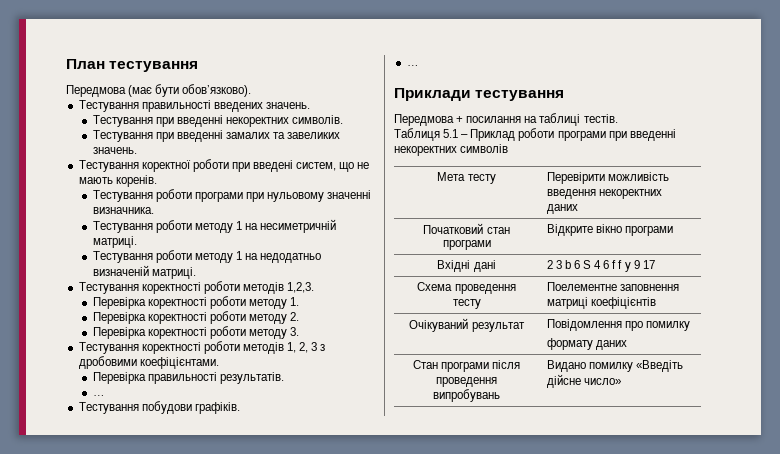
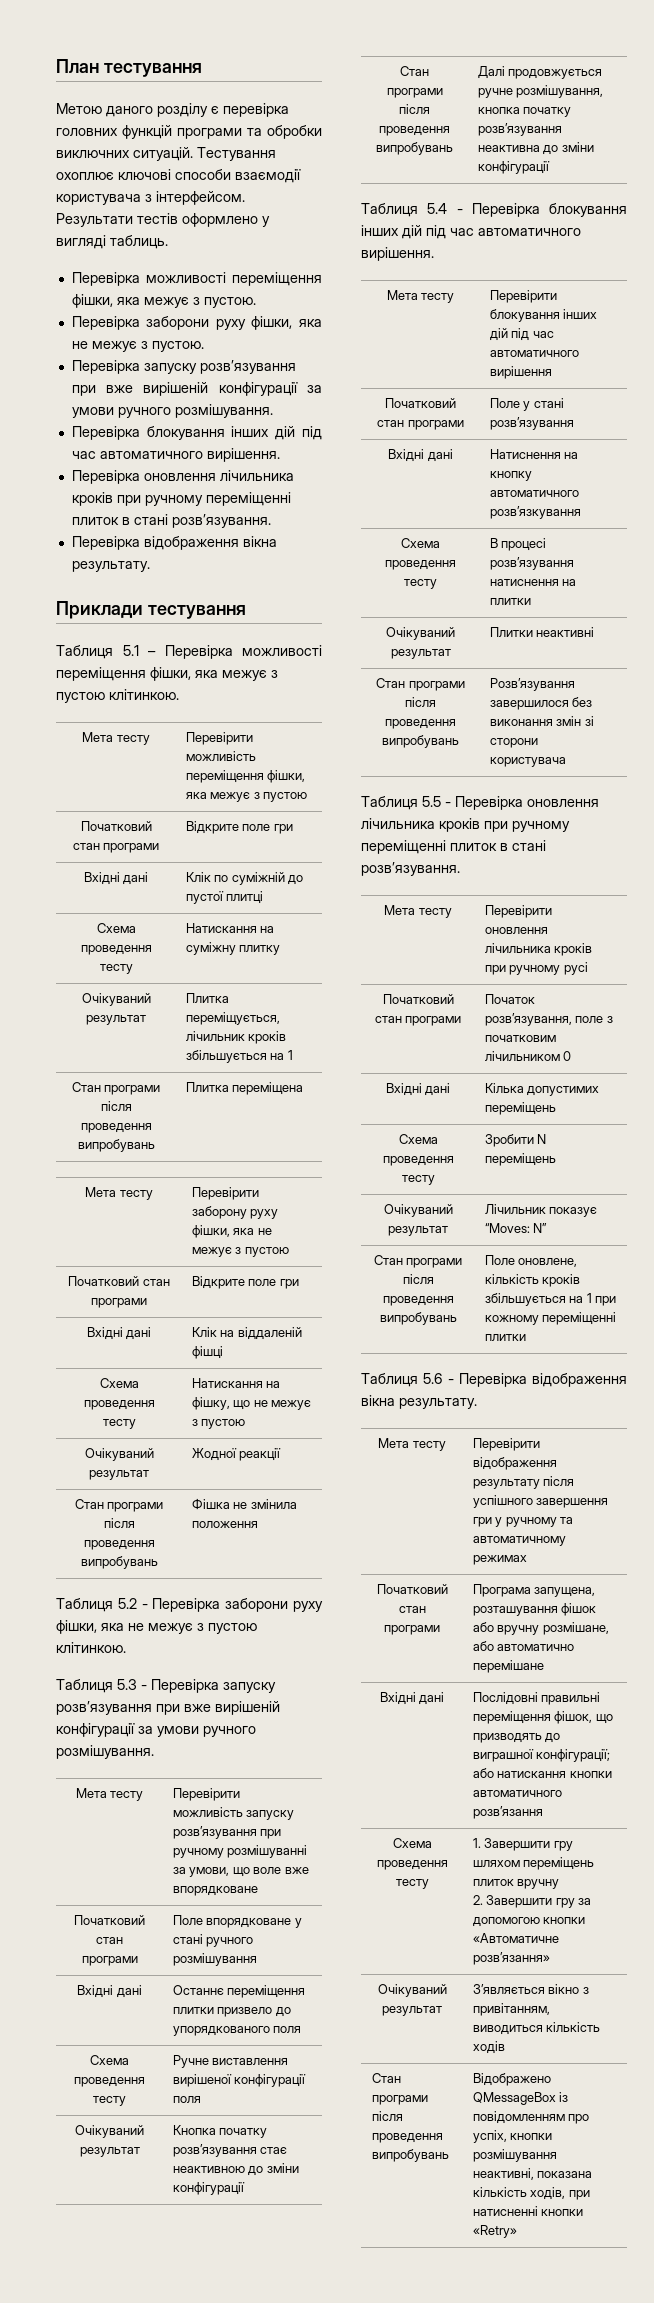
[66,84,252,97] [78,100,310,112] [92,115,343,127] [92,130,341,142] [92,147,137,154] [78,159,370,172] [78,175,157,187] [92,189,372,202] [92,207,154,214] [92,219,337,233] [92,236,137,248] [92,250,322,263] [92,265,196,279] [78,281,315,294] [92,296,299,309] [92,311,299,324] [92,326,299,339] [78,341,326,354] [78,356,219,369] [92,372,284,384] [92,395,105,396] [78,401,240,414] [406,65,419,66] [394,88,565,101] [394,113,618,126] [394,128,676,141] [394,144,509,156] [437,172,496,184] [546,172,669,184] [546,189,662,199] [546,204,578,214] [423,223,510,234] [442,240,491,250] [546,224,673,236] [437,260,496,272] [546,260,655,272] [417,282,516,294] [452,299,481,309] [546,282,679,291] [546,297,656,309] [409,318,525,332] [546,319,690,331] [546,338,627,350] [412,360,521,372] [436,377,497,387] [433,389,500,402] [546,360,683,372] [546,374,621,388] Передмова (має бути обов’язково). // Тестування правильності введених значень. // Тестування при введенні некоректних символів. // Тестування при введенні замалих та завеликих значень. // Тестування коректної роботи при введені систем, що не мають коренів. // Тестування роботи програми при нульовому значенні визначника. // Тестування роботи методу 1 на несиметричній матриці. // Тестування роботи методу 1 на недодатньо визначеній матриці. // Тестування коректності роботи методів 1,2,3. // Перевірка коректності роботи методу 1. // Перевірка коректності роботи методу 2. // Перевірка коректності роботи методу 3. // Тестування коректності роботи методів 1, 2, 3 з дробовими коефіцієнтами. // Перевірка правильності результатів. // … // Тестування побудови графіків. // … // Приклади тестування // Передмова + посилання на таблиці тестів. // Таблиця 5.1 – Приклад роботи програми при введенні некоректних символів // Мета тесту | Перевірити можливість введення некоректних даних // Початковий стан програми | Відкрите вікно програми // Вхідні дані | 2 3 b 6 S 4 6 f f y 9 17 // Схема проведення тесту | Поелементне заповнення матриці коефіцієнтів // Очікуваний результат | Повідомлення про помилку // формату даних // Стан програми після проведення випробувань | Видано помилку «Введіть дійсне число» -> [56,103,289,117] [56,125,322,139] [56,147,276,161] [56,169,301,183] [56,191,245,205] [56,213,270,227] [56,235,168,249] [71,272,322,286] [71,294,256,308] [71,316,322,330] [71,341,204,352] [71,360,296,374] [71,382,322,396] [71,404,273,418] [71,426,322,440] [71,448,280,462] [71,470,294,484] [71,492,291,506] [71,514,271,528] [71,536,277,550] [71,561,150,572] [56,601,246,619] [56,645,322,659] [56,667,278,681] [56,689,179,703] [82,732,150,745] [185,732,253,745] [185,751,256,761] [185,770,306,783] [185,792,308,802] [80,821,152,831] [72,843,160,853] [185,821,293,834] [83,872,149,885] [185,872,304,885] [185,891,264,904] [96,923,136,933] [80,945,152,955] [99,964,133,974] [185,923,275,933] [185,942,281,955] [81,993,151,1006] [86,1015,146,1025] [185,993,229,1003] [185,1012,280,1025] [185,1031,287,1044] [185,1050,293,1063] [71,1082,161,1095] [100,1101,132,1111] [80,1123,152,1133] [77,1139,155,1152] [185,1082,304,1095] [85,1187,153,1200] [191,1187,259,1200] [191,1206,279,1219] [191,1225,272,1238] [191,1247,289,1257] [68,1276,170,1286] [91,1298,147,1308] [191,1276,299,1289] [86,1327,152,1340] [191,1327,302,1340] [191,1346,223,1359] [99,1378,139,1388] [83,1400,155,1410] [102,1419,136,1429] [191,1378,281,1388] [191,1397,312,1410] [191,1419,246,1429] [84,1448,154,1461] [89,1470,149,1480] [191,1448,282,1461] [74,1499,164,1512] [103,1518,135,1528] [83,1540,155,1550] [80,1556,158,1569] [191,1498,297,1510] [191,1521,258,1528] [56,1598,323,1612] [56,1620,257,1634] [56,1642,126,1653] [56,1679,276,1693] [56,1701,280,1715] [56,1723,256,1737] [56,1745,154,1759] [75,1788,144,1801] [172,1788,240,1801] [172,1807,295,1820] [172,1826,282,1839] [172,1845,308,1858] [172,1867,309,1877] [172,1886,258,1896] [74,1915,145,1925] [96,1937,123,1944] [81,1956,138,1966] [172,1915,302,1928] [172,1934,254,1947] [172,1953,257,1966] [77,1985,142,1998] [172,1985,306,1998] [172,2007,291,2017] [172,2026,302,2036] [90,2055,129,2065] [74,2077,145,2087] [93,2096,126,2106] [172,2055,289,2068] [172,2074,307,2087] [172,2096,201,2103] [75,2125,144,2138] [79,2147,140,2157] [172,2125,268,2138] [172,2144,288,2157] [172,2163,299,2176] [172,2182,245,2195] [400,66,429,76] [386,88,443,98] [399,104,430,114] [379,126,450,136] [376,142,453,155] [477,66,603,79] [477,85,604,98] [477,107,572,117] [477,123,562,136] [477,142,594,155] [477,161,550,174] [361,203,627,217] [361,225,581,239] [361,247,434,261] [386,290,455,303] [489,290,557,303] [489,309,598,322] [489,328,554,341] [489,350,579,357] [489,366,552,379] [385,398,456,408] [377,420,464,430] [489,398,564,411] [489,417,574,430] [388,449,453,462] [489,449,579,459] [489,471,532,481] [489,490,579,497] [489,506,581,519] [401,538,440,548] [385,560,456,570] [404,579,437,589] [489,538,547,551] [489,557,574,570] [489,579,577,586] [489,598,531,605] [386,627,455,640] [390,649,451,659] [489,627,595,637] [376,678,465,691] [405,697,436,707] [385,719,456,729] [382,735,459,748] [489,678,575,691] [489,697,593,710] [489,716,594,726] [489,738,538,748] [489,757,566,767] [361,796,599,810] [361,818,570,832] [361,840,546,854] [361,862,460,876] [384,905,452,918] [484,905,552,918] [484,927,548,934] [484,943,593,956] [484,962,588,975] [382,994,454,1004] [374,1016,462,1026] [484,994,535,1004] [484,1013,613,1026] [484,1035,556,1042] [484,1051,572,1061] [385,1083,451,1096] [484,1083,600,1096] [484,1102,556,1115] [398,1134,438,1144] [382,1156,454,1166] [401,1175,435,1185] [484,1134,547,1147] [484,1153,556,1166] [383,1204,453,1217] [388,1226,448,1236] [484,1204,598,1217] [484,1223,548,1233] [373,1255,463,1268] [402,1274,434,1284] [382,1296,454,1306] [379,1312,457,1325] [484,1255,578,1267] [484,1274,581,1287] [484,1293,617,1306] [484,1312,617,1325] [484,1334,526,1341] [361,1373,627,1387] [361,1395,477,1409] [378,1438,446,1451] [472,1438,540,1451] [472,1457,557,1470] [472,1476,575,1489] [472,1495,609,1508] [472,1517,574,1527] [472,1536,566,1546] [472,1555,527,1565] [376,1584,448,1594] [398,1606,426,1613] [384,1625,440,1635] [472,1584,596,1597] [472,1603,597,1616] [472,1622,609,1635] [472,1641,575,1651] [472,1660,544,1673] [379,1692,445,1705] [472,1692,601,1705] [472,1711,613,1724] [472,1733,561,1743] [472,1749,611,1762] [472,1768,612,1778] [472,1790,562,1797] [472,1806,543,1819] [392,1838,432,1848] [376,1860,448,1870] [395,1879,429,1889] [472,1838,573,1851] [472,1857,595,1870] [472,1879,560,1889] [472,1895,592,1908] [472,1917,586,1927] [472,1933,559,1943] [472,1952,550,1965] [377,1984,447,1997] [382,2006,442,2016] [472,1984,589,1994] [472,2003,550,2016] [472,2022,601,2035] [472,2041,505,2054] [371,2073,401,2083] [371,2095,428,2105] [371,2111,403,2121] [371,2133,443,2143] [371,2149,449,2162] [472,2073,551,2086] [472,2092,569,2105] [472,2111,590,2124] [472,2130,553,2143] [472,2149,557,2162] [472,2168,593,2180] [472,2187,590,2200] [472,2206,584,2216] [472,2225,517,2238] Метою даного розділу є перевірка головних функцій програми та обробки виключних ситуацій. Тестування охоплює ключові способи взаємодії користувача з інтерфейсом. Результати тестів оформлено у вигляді таблиць. // Перевірка можливості переміщення фішки, яка межує з пустою. // Перевірка заборони руху фішки, яка не межує з пустою. // Перевірка запуску розв’язування при вже вирішеній конфігурації за умови ручного розмішування. // Перевірка блокування інших дій під час автоматичного вирішення. // Перевірка оновлення лічильника кроків при ручному переміщенні плиток в стані розв’язування. // Перевірка відображення вікна результату. // Приклади тестування // Таблиця 5.1 – Перевірка можливості переміщення фішки, яка межує з пустою клітинкою. // Мета тесту | Перевірити можливість переміщення фішки, яка межує з пустою // Початковий стан програми | Відкрите поле гри // Вхідні дані | Клік по суміжній до пустої плитці // Схема проведення тесту | Натискання на суміжну плитку // Очікуваний результат | Плитка переміщується, лічильник кроків збільшується на 1 // Стан програми після проведення випробувань | Плитка переміщена // Мета тесту | Перевірити заборону руху фішки, яка не межує з пустою // Початковий стан програми | Відкрите поле гри // Вхідні дані | Клік на віддаленій фішці // Схема проведення тесту | Натискання на фішку, що не межує з пустою // Очікуваний результат | Жодної реакції // Стан програми після проведення випробувань | Фішка не змінила положення // Таблиця 5.2 - Перевірка заборони руху фішки, яка не межує з пустою клітинкою. // Таблиця 5.3 - Перевірка запуску розв’язування при вже вирішеній конфігурації за умови ручного розмішування. // Мета тесту | Перевірити можливість запуску розв’язування при ручному розмішуванні за умови, що воле вже впорядковане // Початковий стан програми | Поле впорядковане у стані ручного розмішування // Вхідні дані | Останнє переміщення плитки призвело до упорядкованого поля // Схема проведення тесту | Ручне виставлення вирішеної конфігурації поля // Очікуваний результат | Кнопка початку розв’язування стає неактивною до зміни конфігурації // Стан програми після проведення випробувань | Далі продовжується ручне розмішування, кнопка початку розв’язування неактивна до зміни конфігурації // Таблиця 5.4 - Перевірка блокування інших дій під час автоматичного вирішення. // Мета тесту | Перевірити блокування інших дій під час автоматичного вирішення // Початковий стан програми | Поле у стані розв’язування // Вхідні дані | Натиснення на кнопку автоматичного розв’язкування // Схема проведення тесту | В процесі розв’язування натиснення на плитки // Очікуваний результат | Плитки неактивні // Стан програми після проведення випробувань | Розв’язування завершилося без виконання змін зі сторони користувача // Таблиця 5.5 - Перевірка оновлення лічильника кроків при ручному переміщенні плиток в стані розв’язування. // Мета тесту | Перевірити оновлення лічильника кроків при ручному русі // Початковий стан програми | Початок розв’язування, поле з початковим лічильником 0 // Вхідні дані | Кілька допустимих переміщень // Схема проведення тесту | Зробити N переміщень // Очікуваний результат | Лічильник показує “Moves: N” // Стан програми після проведення випробувань | Поле оновлене, кількість кроків збільшується на 1 при кожному переміщенні плитки // Таблиця 5.6 - Перевірка відображення вікна результату. // Мета тесту | Перевірити відображення результату після успішного завершення гри у ручному та автоматичному режимах // Початковий стан програми | Програма запущена, розташування фішок або вручну розмішане, або автоматично перемішане // Вхідні дані | Послідовні правильні переміщення фішок, що призводять до виграшної конфігурації; або натискання кнопки автоматичного розв’язання // Схема проведення тесту | 1. Завершити гру шляхом переміщень плиток вручну // 2. Завершити гру за допомогою кнопки «Автоматичне розв’язання» // Очікуваний результат | З’являється вікно з привітанням, виводиться кількість ходів // Стан програми після проведення випробувань | Відображено QMessageBox із повідомленням про успіх, кнопки розмішування неактивні, показана кількість ходів, при натисненні кнопки «Retry»

